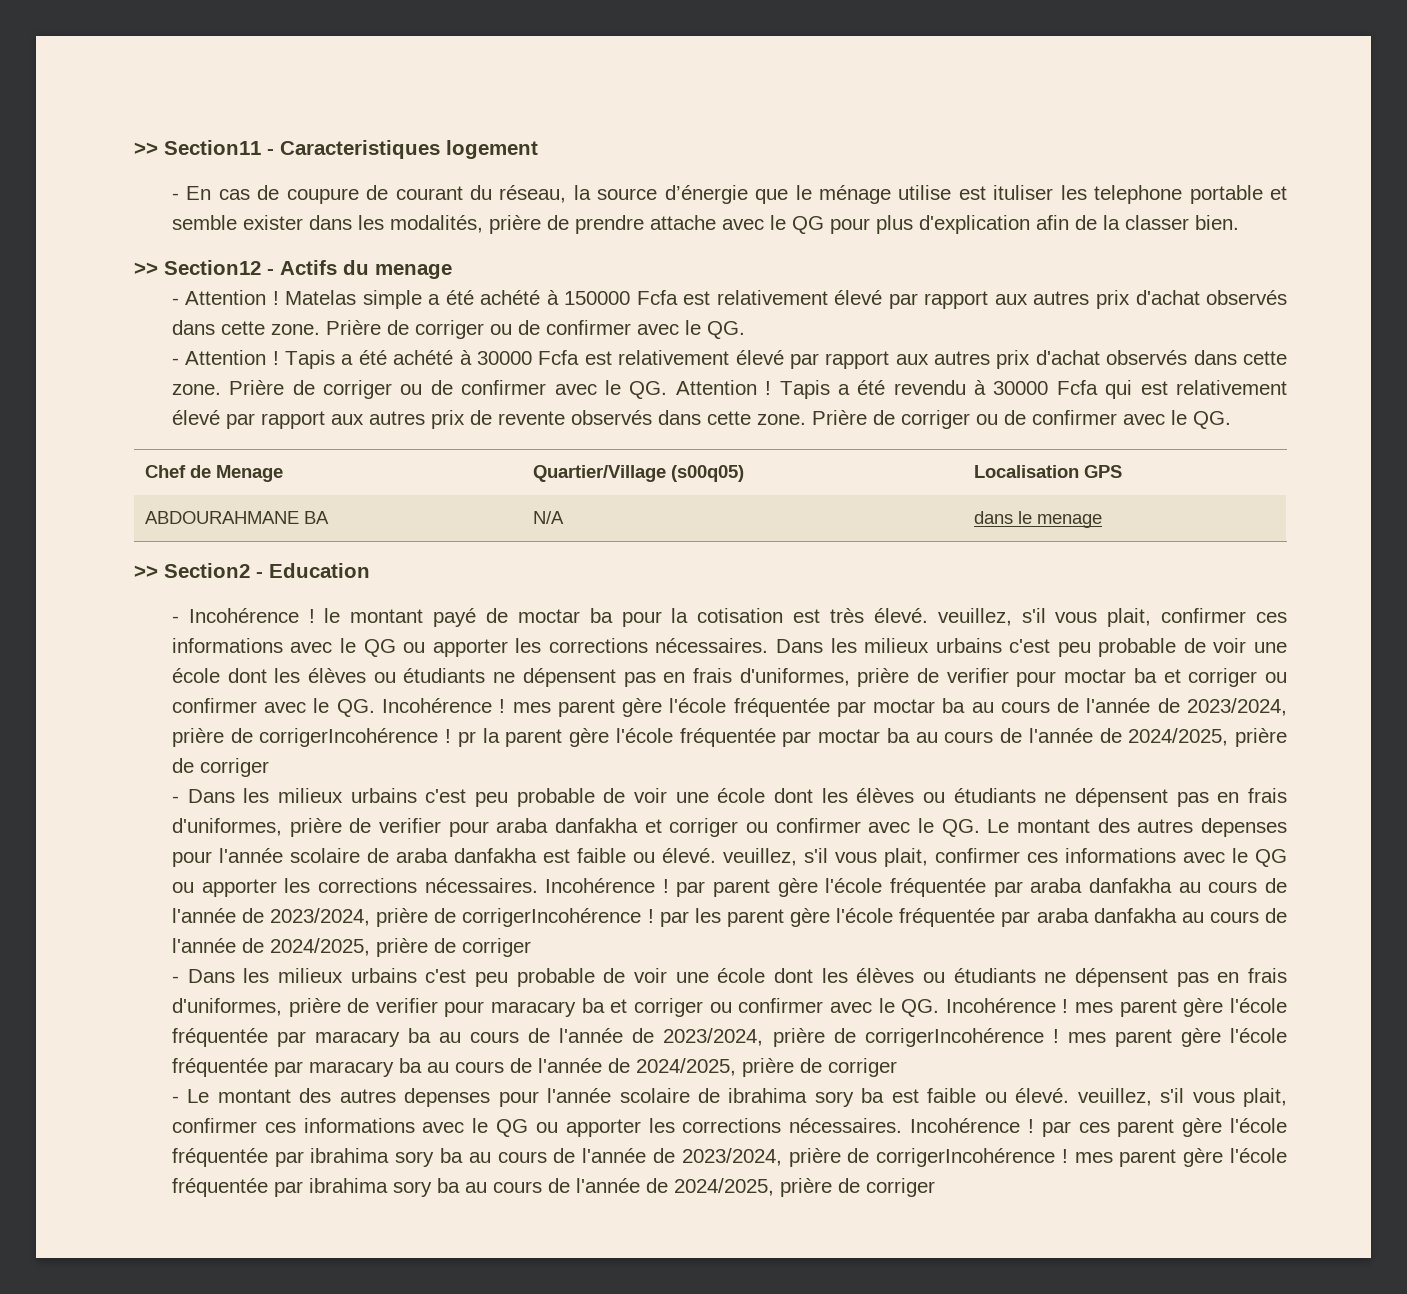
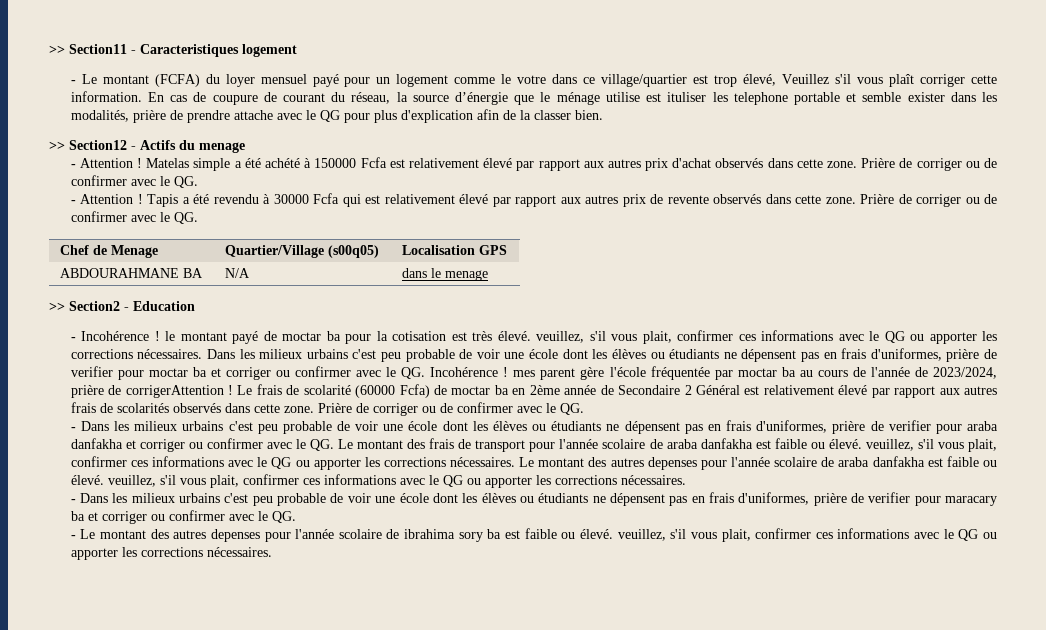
(179, 196) none -> [81,74,998,87] [70,91,142,102] Le montant (FCFA) du loyer mensuel payé pour un logement comme le votre dans ce village/quartier est trop élevé, Veuillez s'il vous plaît corriger cette information.
[393,350,1288,369] [171,380,886,399] achété à 30000 Fcfa est relativement élevé par rapport aux autres prix d'achat observés dans cette zone. Prière de corriger ou de confirmer avec le QG. Attention ! Tapis a été -> (210, 199) none
[259,728,1287,747] [171,758,269,777] corrigerIncohérence ! pr la parent gère l'école fréquentée par moctar ba au cours de l'année de 2024/2025, prière de corriger -> [125,384,997,398] [70,402,584,416] corrigerAttention ! Le frais de scolarité (60000 Fcfa) de moctar ba en 2ème année de Secondaire 2 Général est relativement élevé par rapport aux autres frais de scolarités observés dans cette zone. Prière de corriger ou de confirmer avec le QG.
(1130, 825) none -> [429,438,998,452] [70,456,607,470] frais de transport pour l'année scolaire de araba danfakha est faible ou élevé. veuillez, s'il vous plait, confirmer ces informations avec le QG ou apporter les corrections nécessaires. Le montant des
[545,878,1287,897] [171,908,1287,927] [171,938,531,957] Incohérence ! par parent gère l'école fréquentée par araba danfakha au cours de l'année de 2023/2024, prière de corrigerIncohérence ! par les parent gère l'école fréquentée par araba danfakha au cours de l'année de 2024/2025, prière de corriger -> (686, 480) none
[945,998,1287,1017] [171,1028,1287,1047] [171,1058,897,1077] Incohérence ! mes parent gère l'école fréquentée par maracary ba au cours de l'année de 2023/2024, prière de corrigerIncohérence ! mes parent gère l'école fréquentée par maracary ba au cours de l'année de 2024/2025, prière de corriger -> (296, 517) none
[910,1118,1288,1137] [171,1148,1288,1167] [171,1178,935,1197] Incohérence ! par ces parent gère l'école fréquentée par ibrahima sory ba au cours de l'année de 2023/2024, prière de corrigerIncohérence ! mes parent gère l'école fréquentée par ibrahima sory ba au cours de l'année de 2024/2025, prière de corriger -> (272, 552) none

